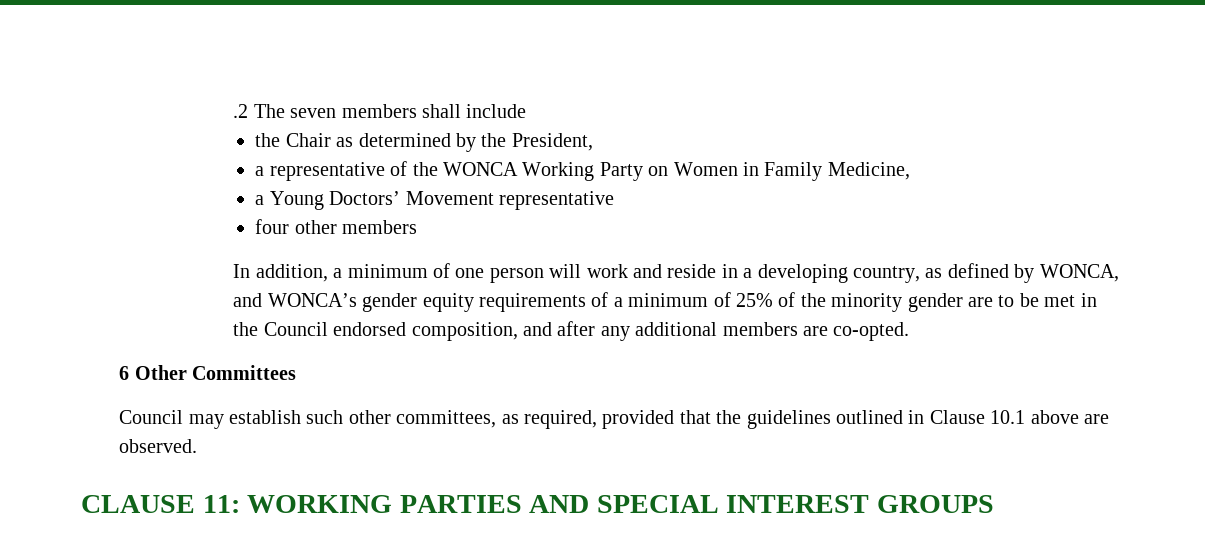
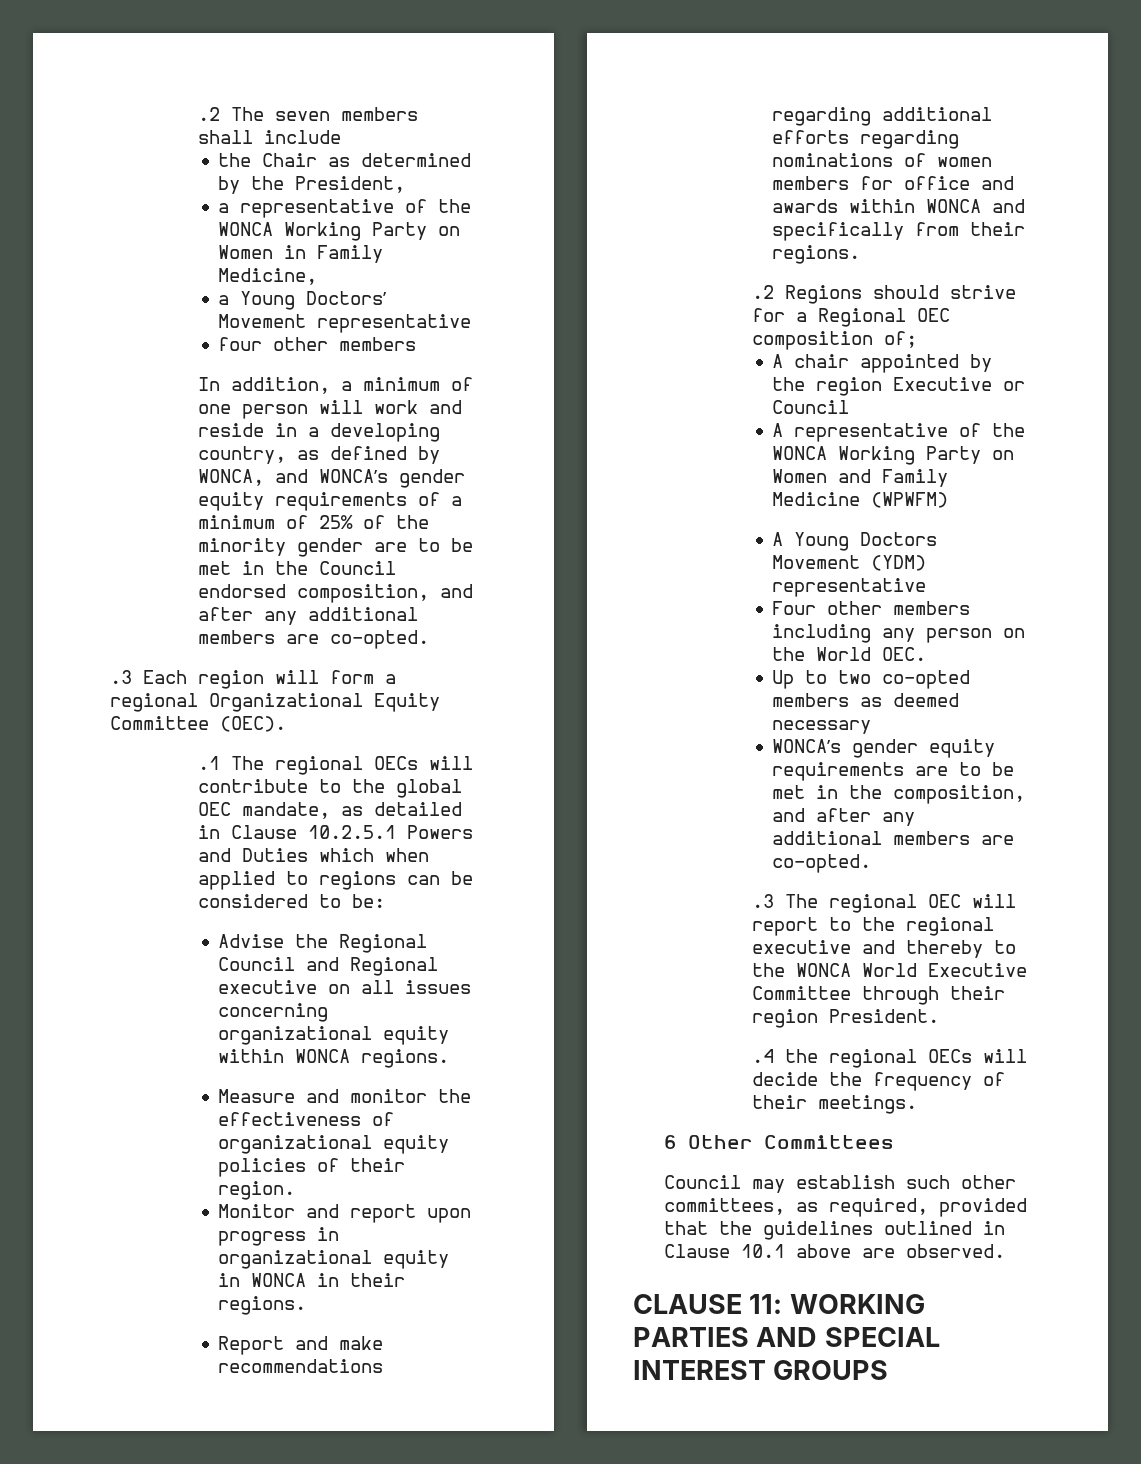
(910, 331) none -> [110,670,397,689] [110,693,441,712] [110,716,287,732] [198,756,474,775] [198,779,463,798] [198,802,463,819] [198,825,474,839] [198,848,430,862] [198,871,474,890] [198,894,386,908] [218,934,428,953] [218,957,439,976] [218,980,472,994] [218,1003,329,1022] [218,1026,450,1045] [218,1049,450,1068] [218,1089,472,1103] [218,1112,395,1126] [218,1135,450,1154] [218,1158,406,1177] [218,1181,296,1200] [218,1204,472,1223] [218,1227,340,1246] [218,1250,450,1269] [218,1273,406,1287] [218,1296,307,1315] [218,1336,384,1355] [218,1359,384,1373] [772,107,993,126] [772,130,960,149] [772,153,993,167] [772,176,1015,190] [772,199,1026,213] [772,222,1026,241] [772,245,861,264] [752,285,1017,304] [752,308,951,327] [752,331,918,350] [772,354,993,373] [772,377,1026,396] [772,400,850,414] [772,423,1026,442] [772,446,1015,465] [772,469,949,487] [772,492,949,508] [772,532,938,551] [772,555,927,571] [772,578,927,597] [772,601,971,615] [772,624,1026,643] [772,647,927,661] [772,670,971,689] [772,693,960,707] [772,720,872,734] [772,739,996,758] [772,762,1015,781] [772,785,1026,804] [772,808,916,826] [772,831,1015,845] [772,854,872,873] [752,894,1017,913] [752,917,995,936] [752,940,1017,958] [752,963,1028,977] [752,986,1006,1005] [752,1009,940,1028] [752,1049,1028,1068] [752,1072,1006,1091] [752,1095,918,1114] // .3 Each region will form a regional Organizational Equity Committee (OEC). // .1 The regional OECs will contribute to the global OEC mandate, as detailed in Clause 10.2.5.1 Powers and Duties which when applied to regions can be considered to be: // Advise the Regional Council and Regional executive on all issues concerning organizational equity within WONCA regions. // Measure and monitor the effectiveness of organizational equity policies of their region. // Monitor and report upon progress in organizational equity in WONCA in their regions. // Report and make recommendations regarding additional efforts regarding nominations of women members for office and awards within WONCA and specifically from their regions. // .2 Regions should strive for a Regional OEC composition of; // A chair appointed by the region Executive or Council // A representative of the WONCA Working Party on Women and Family Medicine (WPWFM) // A Young Doctors Movement (YDM) representative // Four other members including any person on the World OEC. // Up to two co-opted members as deemed necessary // WONCA’s gender equity requirements are to be met in the composition, and after any additional members are co-opted. // .3 The regional OEC will report to the regional executive and thereby to the WONCA World Executive Committee through their region President. // .4 the regional OECs will decide the frequency of their meetings.

